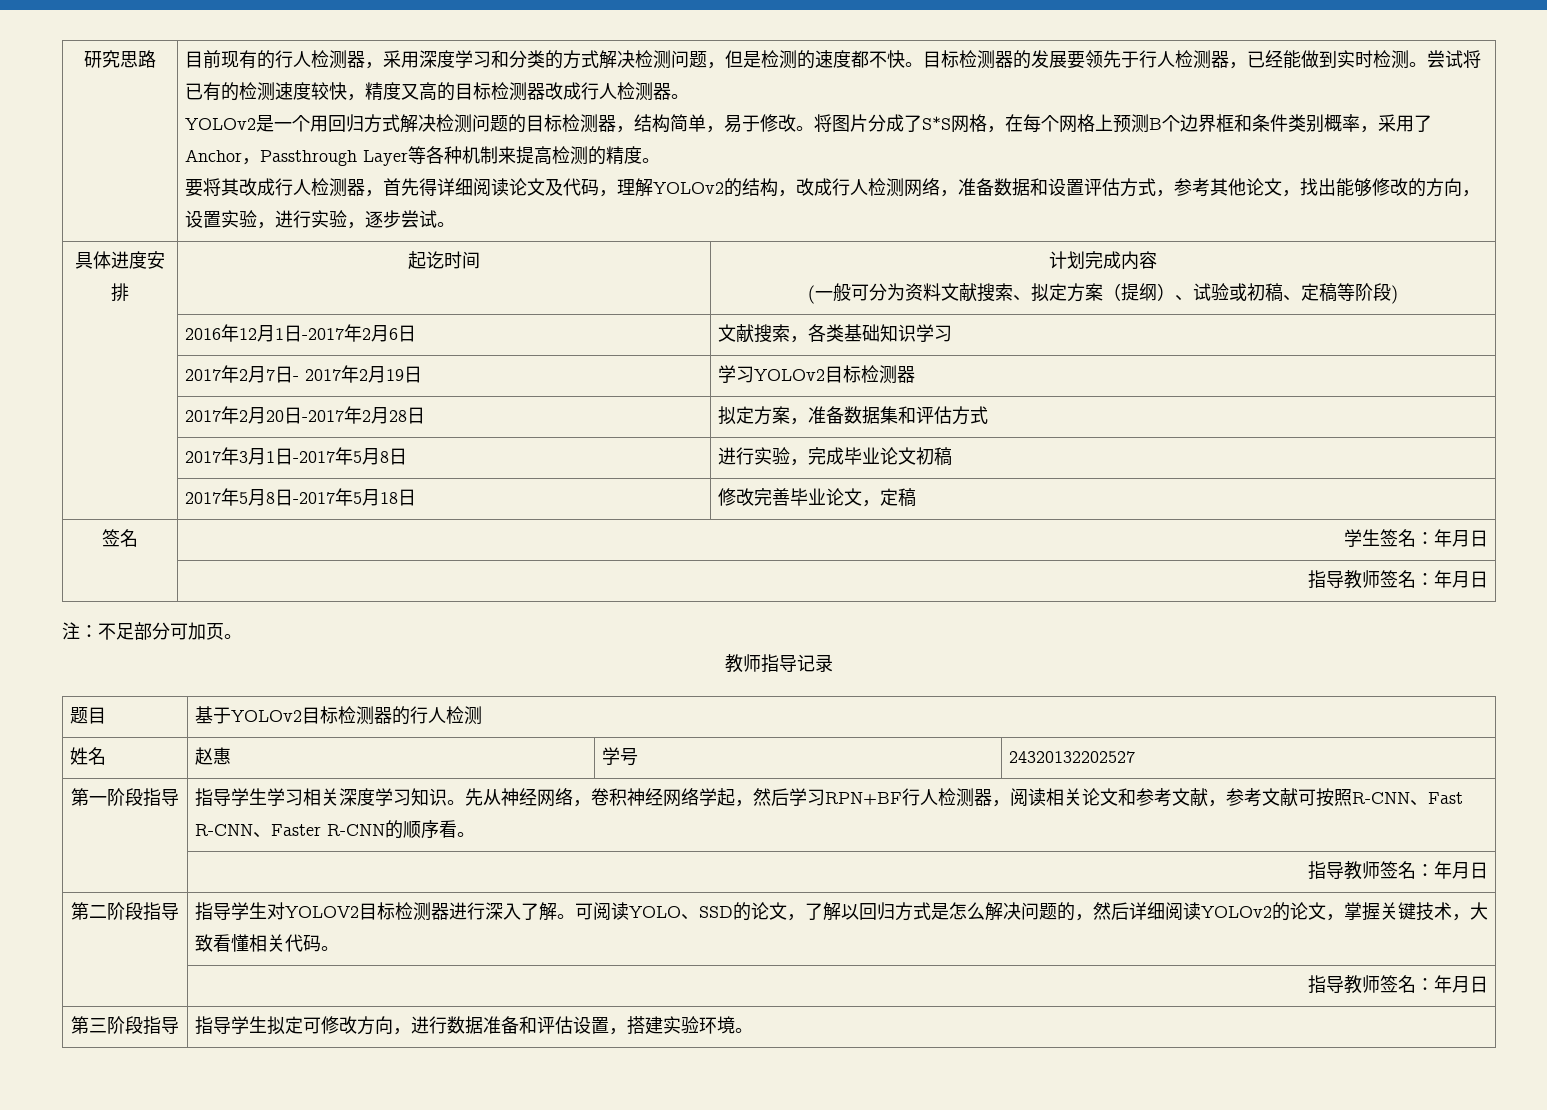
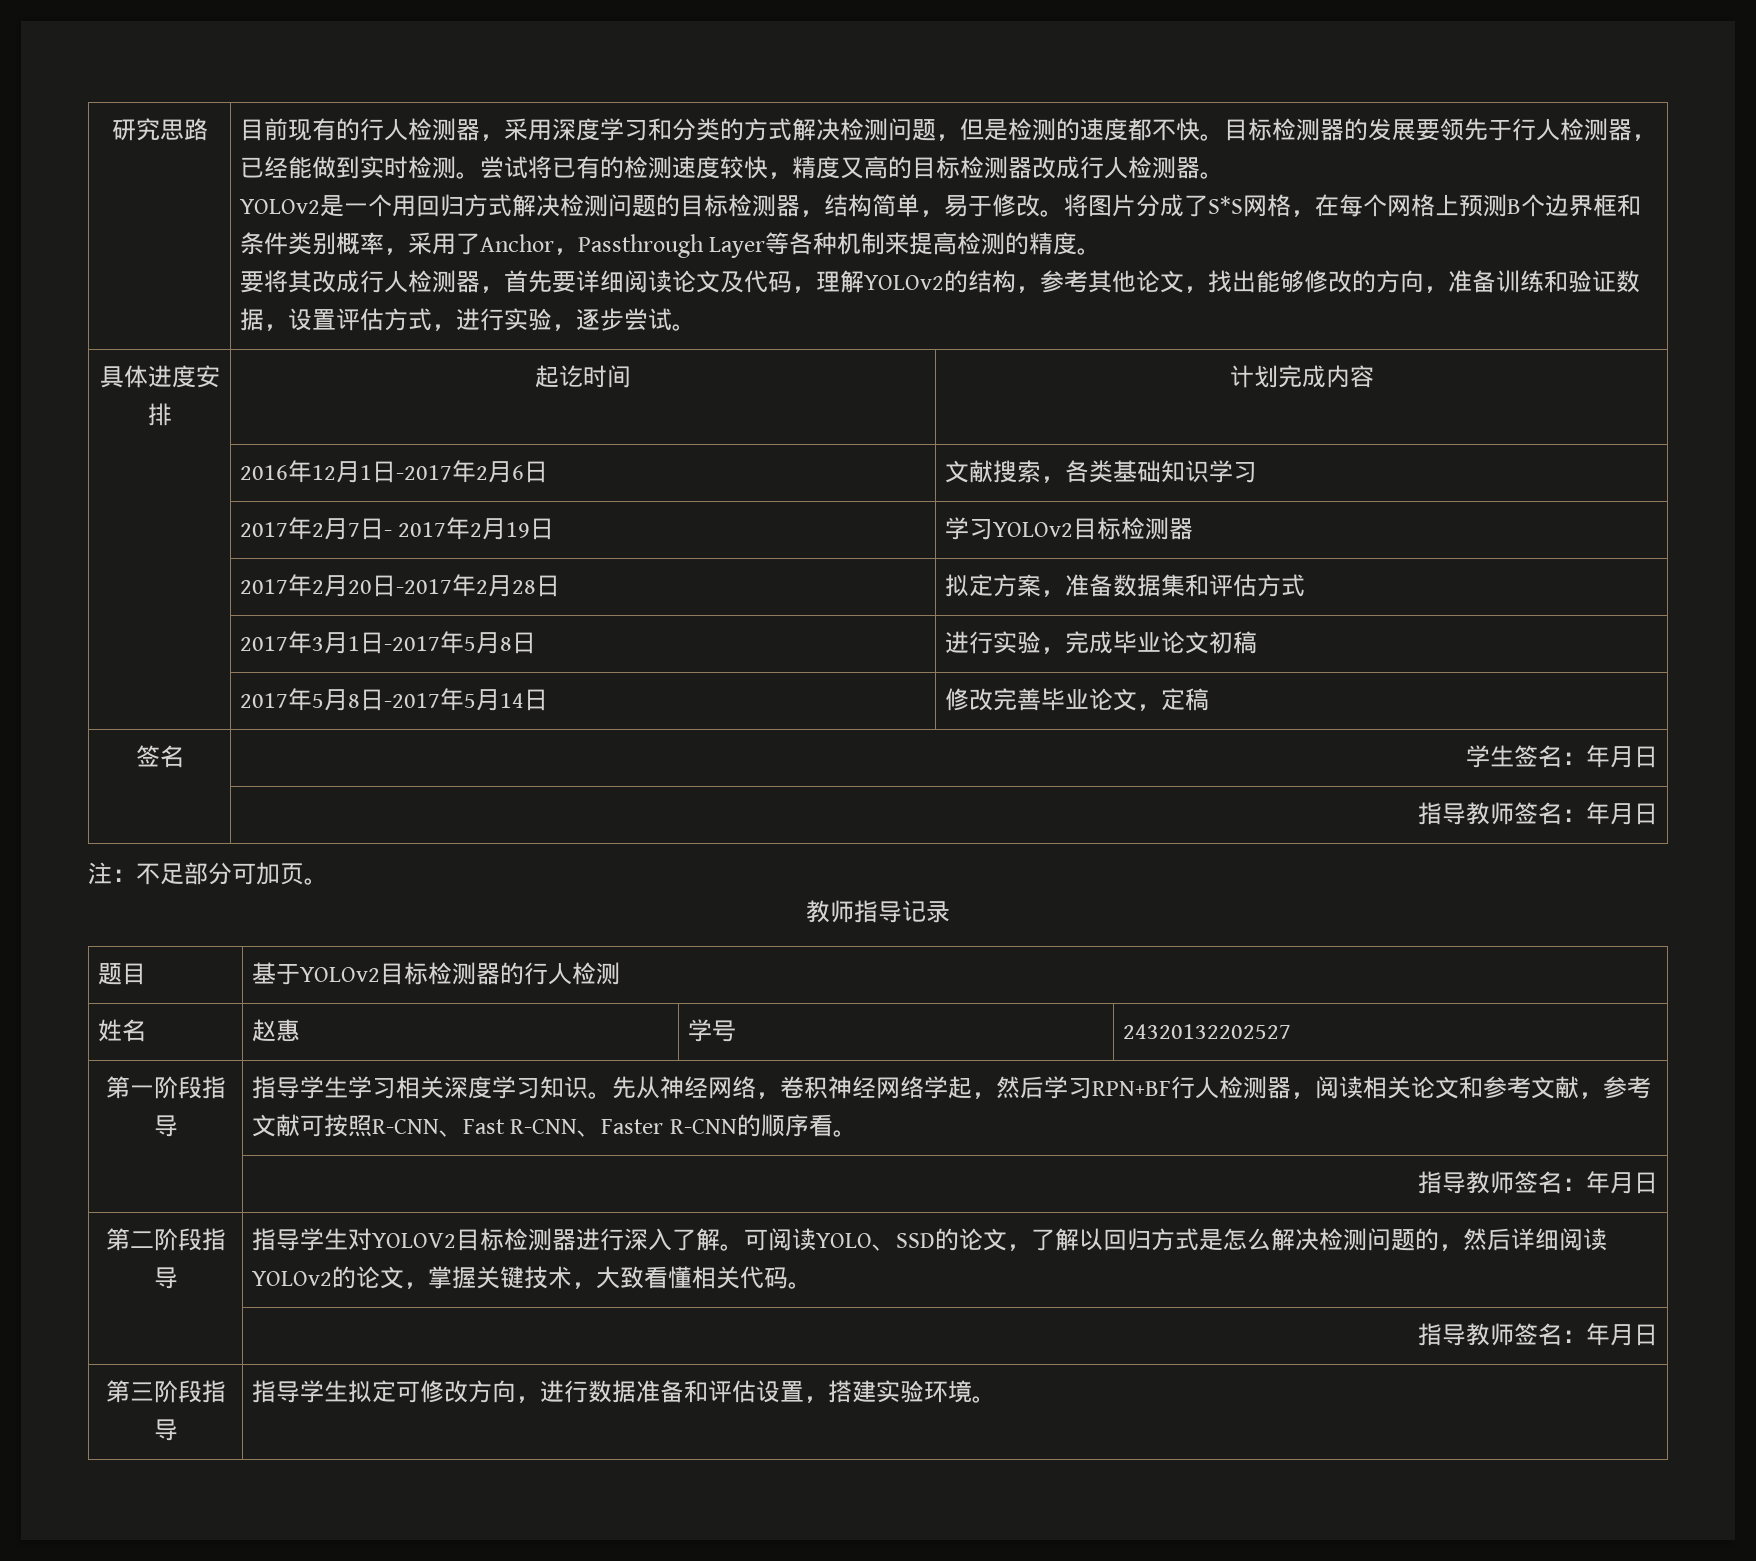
[418,178,437,196] 得 -> [551,271,576,293] 要
[795,178,1174,197] 改成行人检测网络，准备数据和设置评估方式， -> (1040, 289) none
[184,210,257,228] 设置实验 -> [1447,270,1640,293] [239,308,432,331] 准备训练和验证数据，设置评估方式
[808,283,1398,304] // (一般可分为资料文献搜索、拟定方案（提纲）、试验或初稿、定稿等阶段) -> (1374, 376) none
[379,492,398,504] 18 -> [499,693,524,708] 14
(1021, 911) none -> [1318,1228,1367,1251] 检测

